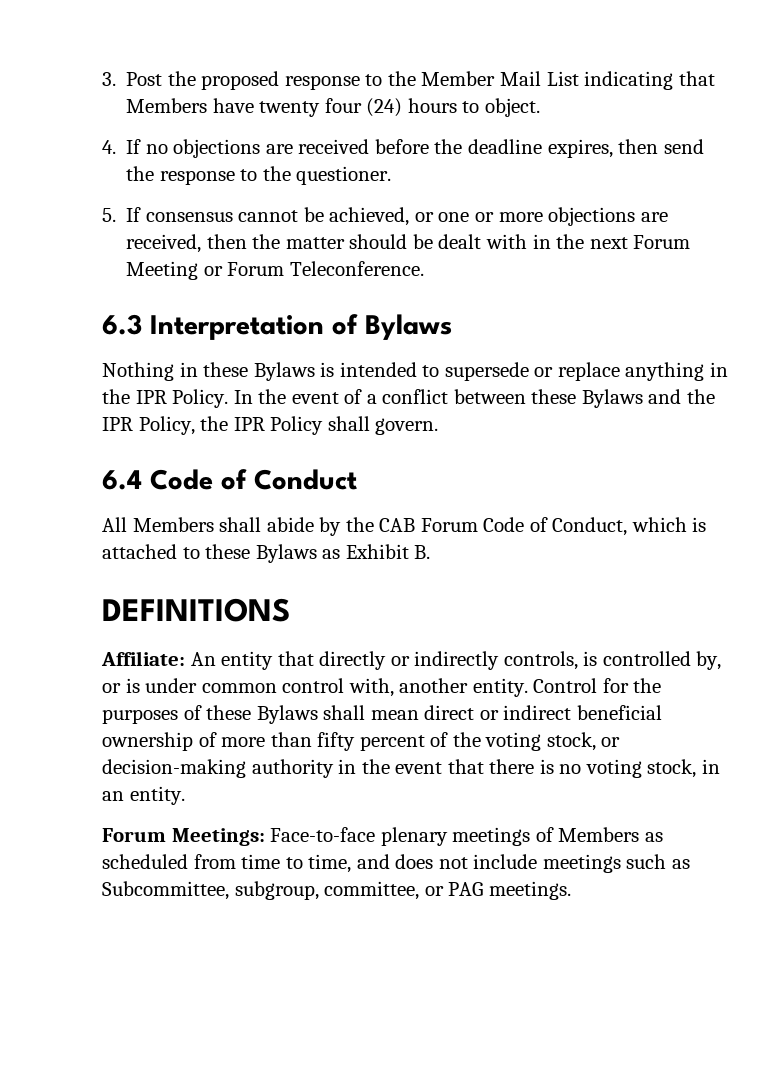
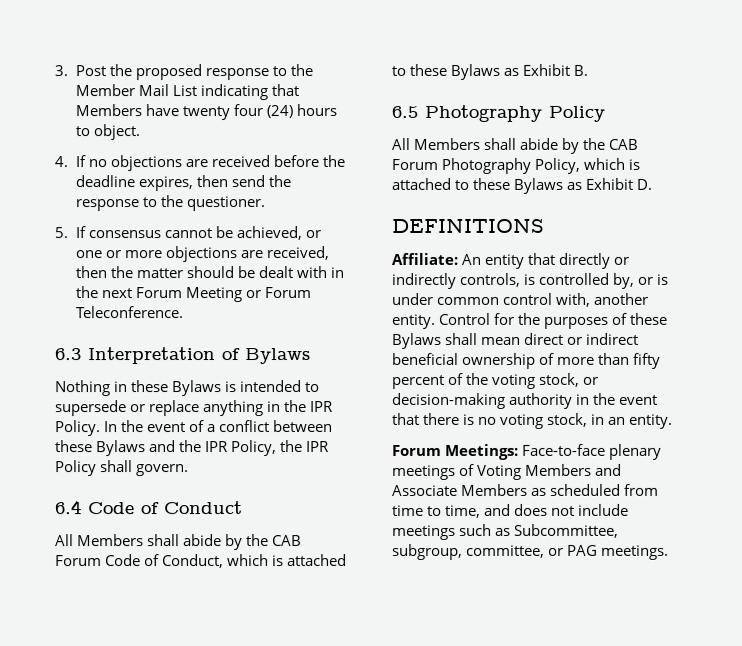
(431, 552) none -> [391,104,605,122] [391,137,639,154] [391,157,641,174] [391,177,653,194] // 6.5 Photography Policy // All Members shall abide by the CAB Forum Photography Policy, which is attached to these Bylaws as Exhibit D.
(554, 834) none -> [477,463,623,480] [392,484,458,496] Voting Members and Associate

